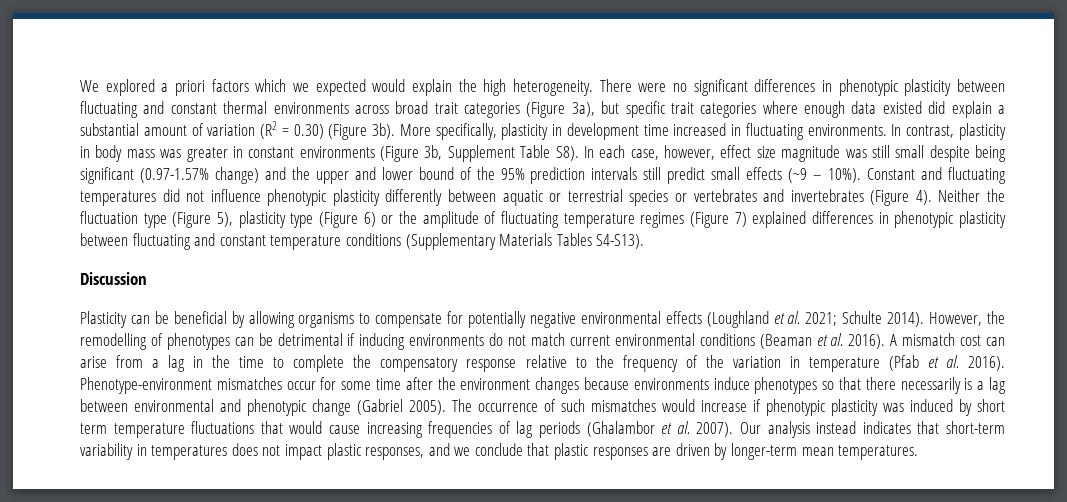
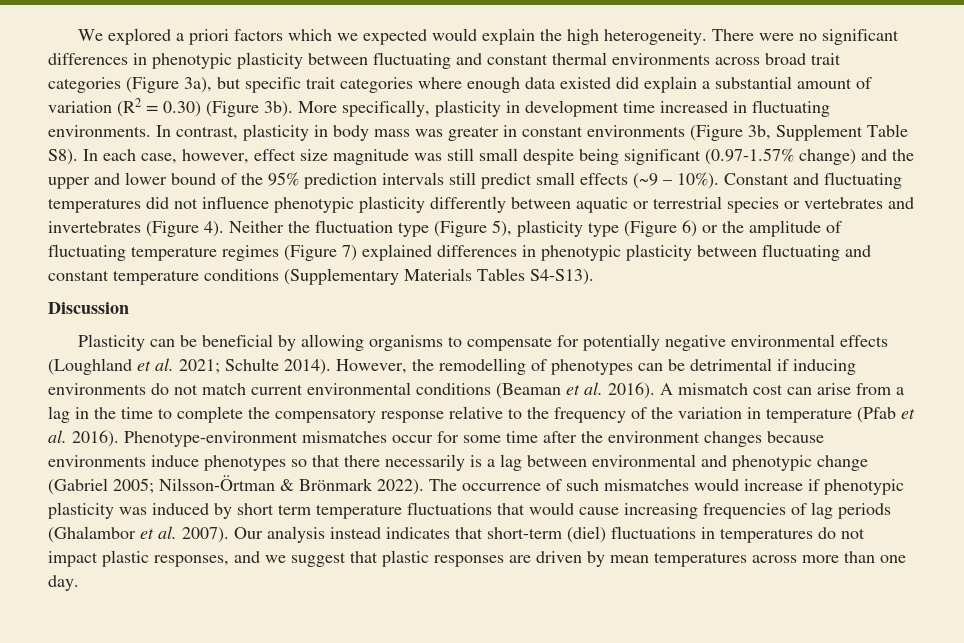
[409,400,446,415] 2005). -> [113,475,424,495] 2005; Nilsson-Örtman & Brönmark 2022).
[80,443,133,460] variability -> [567,526,696,543] (diel) fluctuations
[231,443,258,456] does -> [818,527,836,539] do
[474,443,523,456] conclude -> [291,552,346,567] suggest
[731,443,919,460] longer-term mean temperatures. -> [610,551,906,567] [48,575,79,591] mean temperatures across more than one day.

